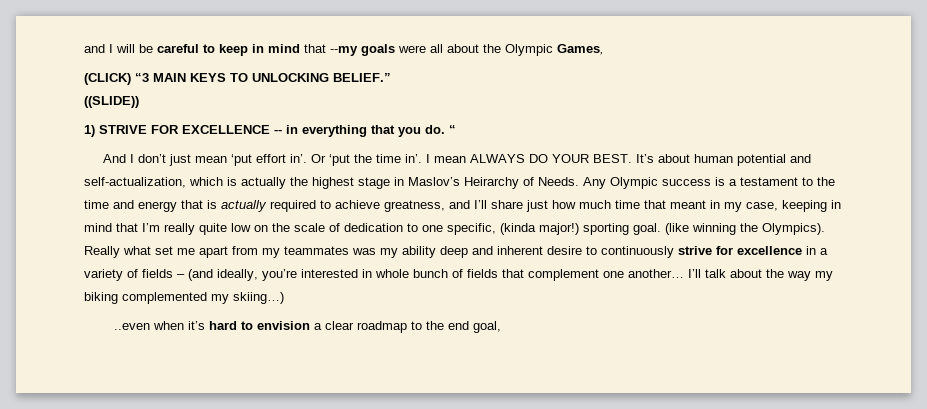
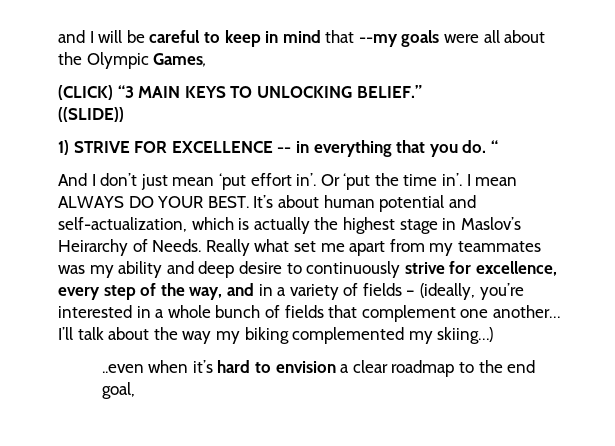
[583,177,835,189] [84,200,841,212] [84,223,825,235] Any Olympic success is a testament to the time and energy that is actually required to achieve greatness, and I’ll share just how much time that meant in my case, keeping in mind that I’m really quite low on the scale of dedication to one specific, (kinda major!) sporting goal. (like winning the Olympics). -> (202, 245) none
[440,246,543,258] deep and inherent -> [166,261,235,278] and deep
[737,246,802,255] excellence -> [475,261,557,276] [58,283,254,300] excellence, every step of the way, and
[188,269,258,281] (and ideally, -> [420,283,476,300] (ideally,
(372, 273) none -> [155,309,165,318] a

